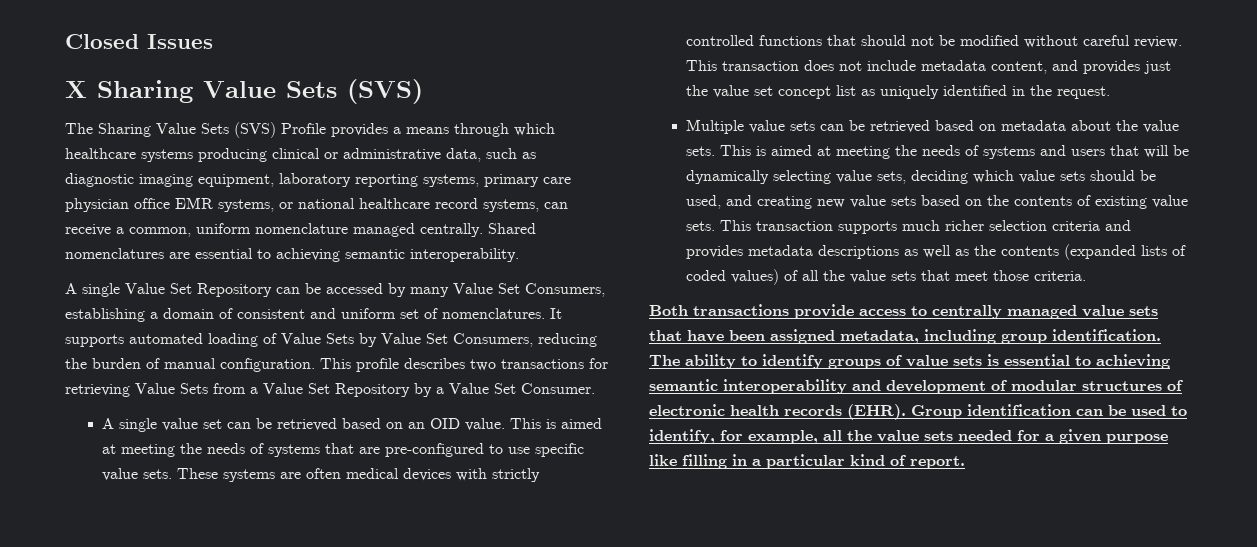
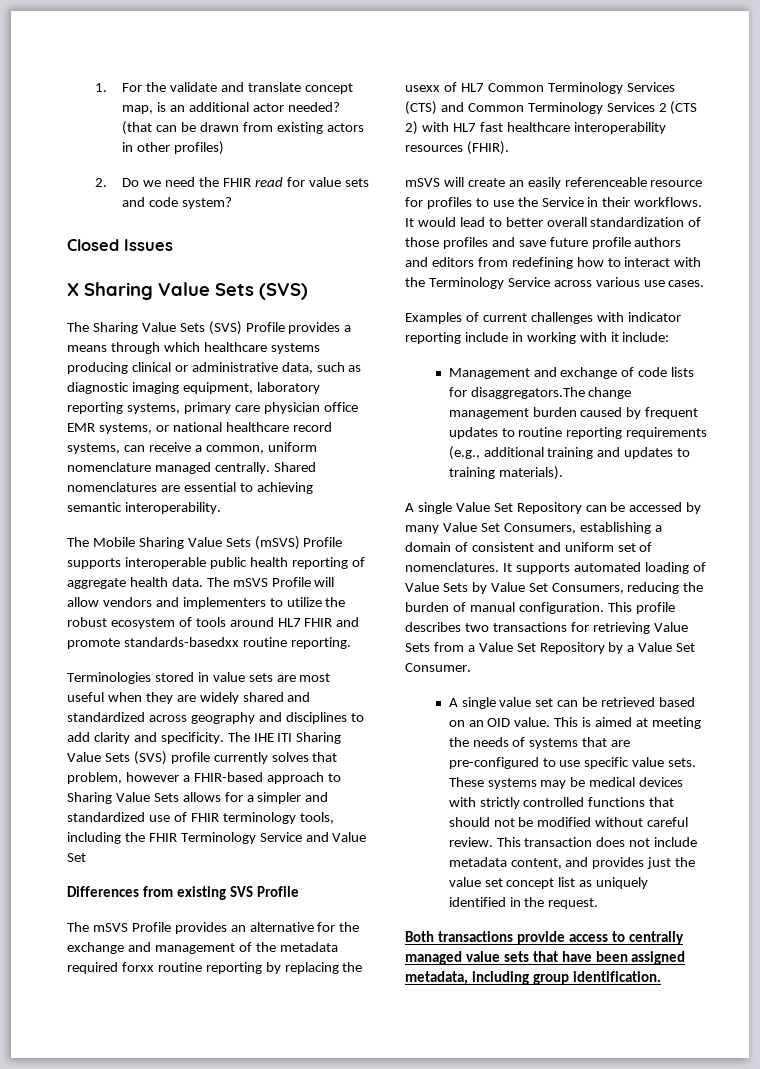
(65, 41) none -> [94,82,353,94] [122,102,340,114] [122,121,364,135] [122,141,225,155] [94,177,369,187] [122,197,233,209] 1. For the validate and translate concept map, is an additional actor needed? (that can be drawn from existing actors in other profiles) // 2. Do we need the FHIR read for value sets and code system? //
(519, 255) none -> [67,536,343,550] [67,557,365,569] [67,577,335,589] [67,597,346,609] [67,617,360,629] [67,637,351,649] [67,672,331,684] [67,692,311,704] [67,712,364,724] [67,732,342,744] [67,751,338,765] [67,772,341,784] [67,792,329,804] [67,812,334,824] [67,832,367,844] [67,853,86,862] [67,886,299,900] [67,922,360,934] [67,942,338,954] [67,962,363,974] [405,82,675,94] [405,101,698,115] [405,121,666,135] [405,141,509,155] [405,177,703,189] [405,197,703,209] [405,217,702,227] [405,237,682,249] [405,257,702,269] [405,277,705,289] [405,312,681,324] [405,332,670,344] [448,367,695,379] [448,387,632,399] [448,407,699,419] [448,427,708,439] [448,446,691,460] [448,466,563,480] // The Mobile Sharing Value Sets (mSVS) Profile supports interoperable public health reporting of aggregate health data. The mSVS Profile will allow vendors and implementers to utilize the robust ecosystem of tools around HL7 FHIR and promote standards-basedxx routine reporting. // Terminologies stored in value sets are most useful when they are widely shared and standardized across geography and disciplines to add clarity and specificity. The IHE ITI Sharing Value Sets (SVS) profile currently solves that problem, however a FHIR-based approach to Sharing Value Sets allows for a simpler and standardized use of FHIR terminology tools, including the FHIR Terminology Service and Value Set // Differences from existing SVS Profile // The mSVS Profile provides an alternative for the exchange and management of the metadata required forxx routine reporting by replacing the usexx of HL7 Common Terminology Services (CTS) and Common Terminology Services 2 (CTS 2) with HL7 fast healthcare interoperability resources (FHIR). // mSVS will create an easily referenceable resource for profiles to use the Service in their workflows. It would lead to better overall standardization of those profiles and save future profile authors and editors from redefining how to interact with the Terminology Service across various use cases. // Examples of current challenges with indicator reporting include in working with it include: // Management and exchange of code lists for disaggregators.The change management burden caused by frequent updates to routine reporting requirements (e.g., additional training and updates to training materials).
[280,468,342,479] are often -> [540,777,586,789] may be
[686,119,1180,134] [686,145,1190,159] [686,170,1157,184] [686,195,1189,209] [686,220,1132,234] [686,244,1187,260] [686,269,1087,285] // Multiple value sets can be retrieved based on metadata about the value sets. This is aimed at meeting the needs of systems and users that will be dynamically selecting value sets, deciding which value sets should be used, and creating new value sets based on the contents of existing value sets. This transaction supports much richer selection criteria and provides metadata descriptions as well as the contents (expanded lists of coded values) of all the value sets that meet those criteria. -> (599, 903) none
[649,354,1170,369] [649,379,1183,394] [649,404,1187,420] [649,429,1168,444] [649,454,965,469] The ability to identify groups of value sets is essential to achieving semantic interoperability and development of modular structures of electronic health records (EHR). Group identification can be used to identify, for example, all the value sets needed for a given purpose like filling in a particular kind of report. -> (661, 976) none

